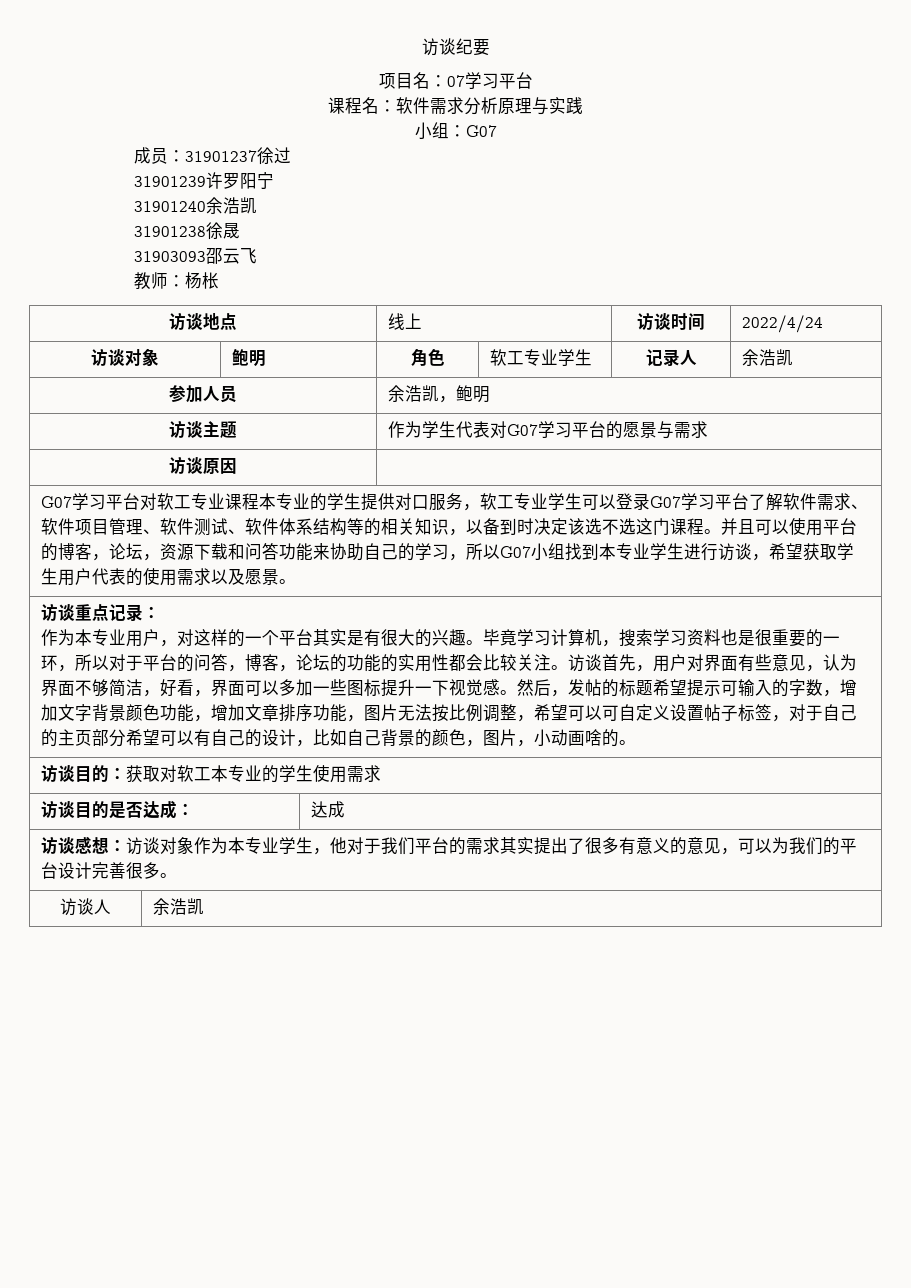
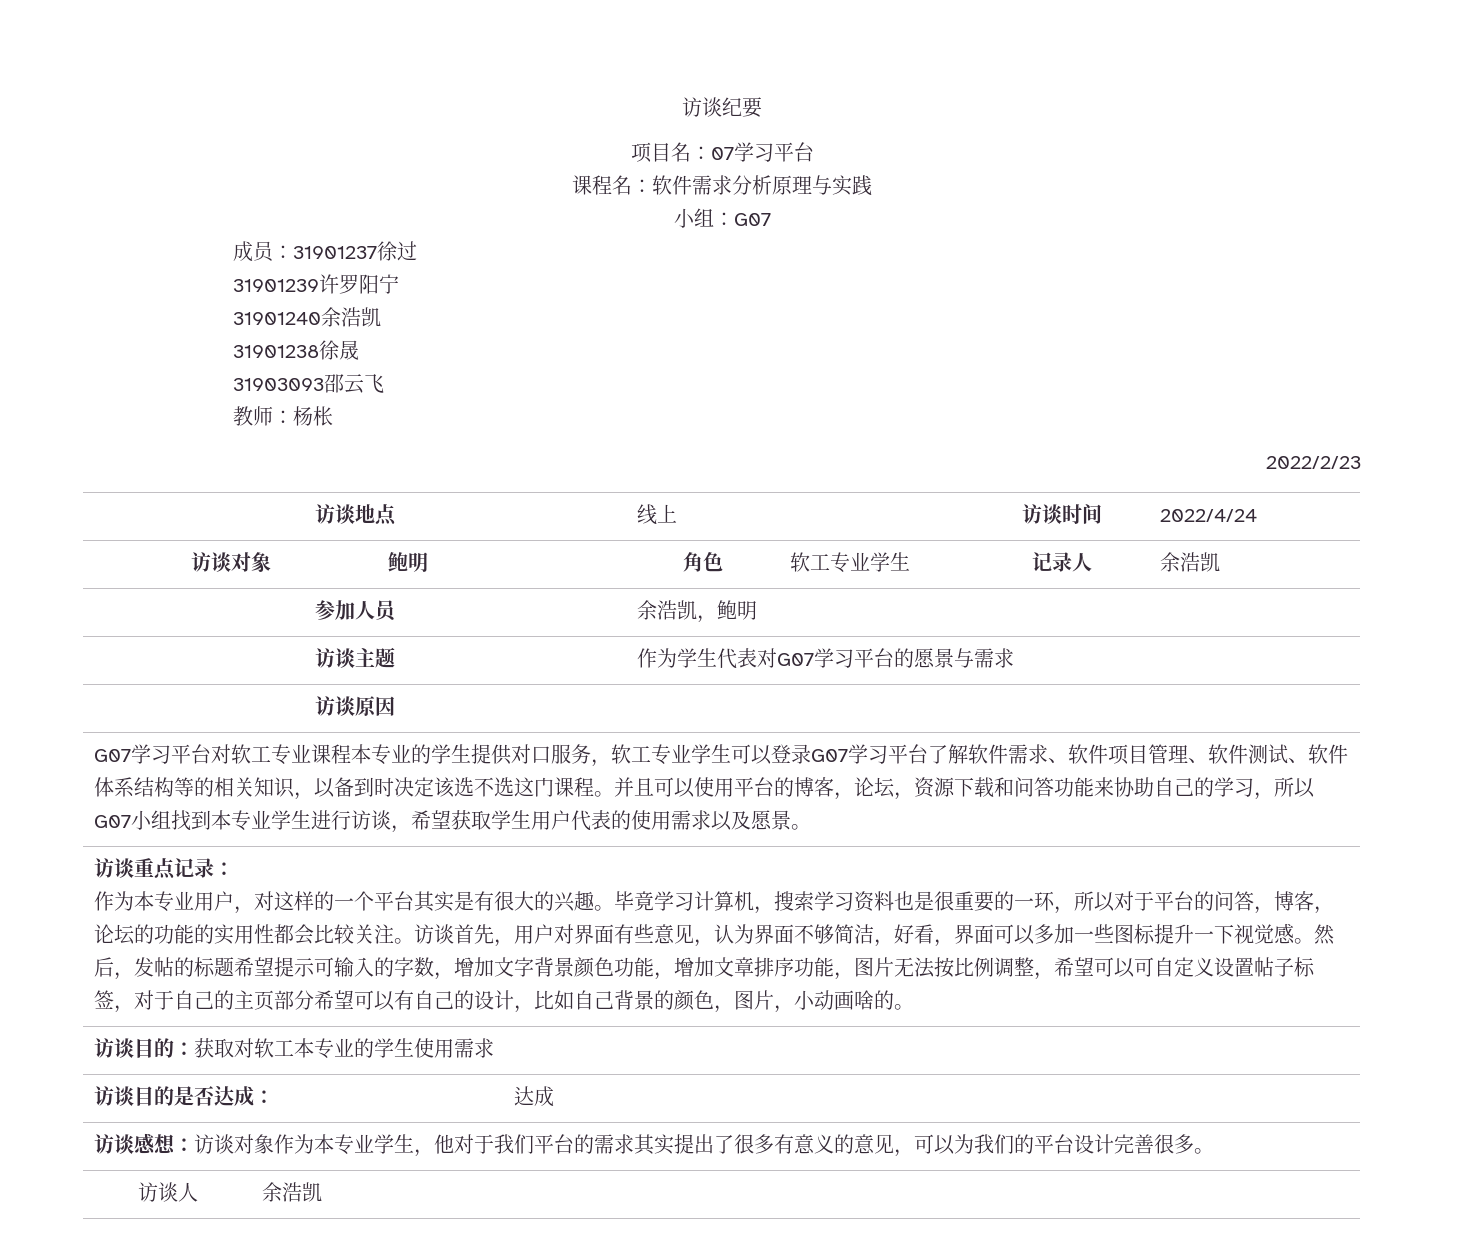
(220, 280) none -> [1266,456,1361,469] // 2022/2/23

